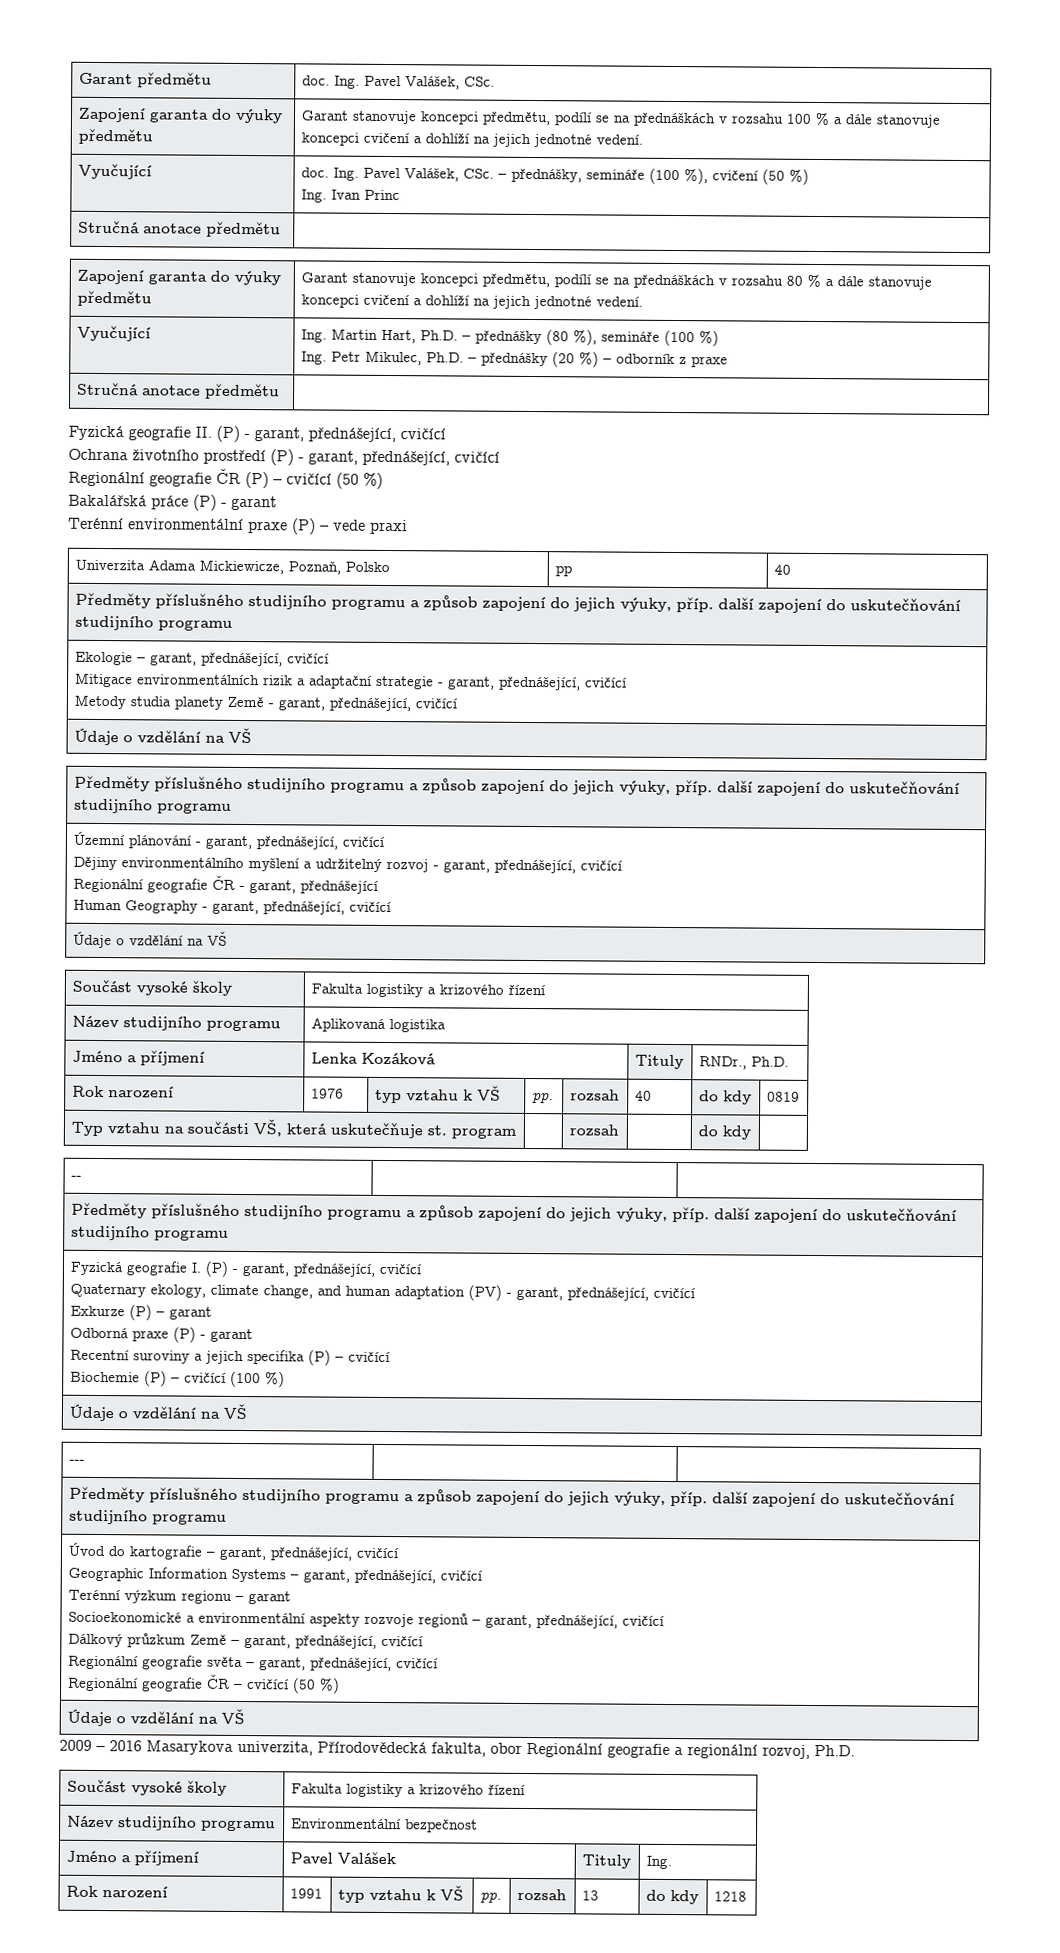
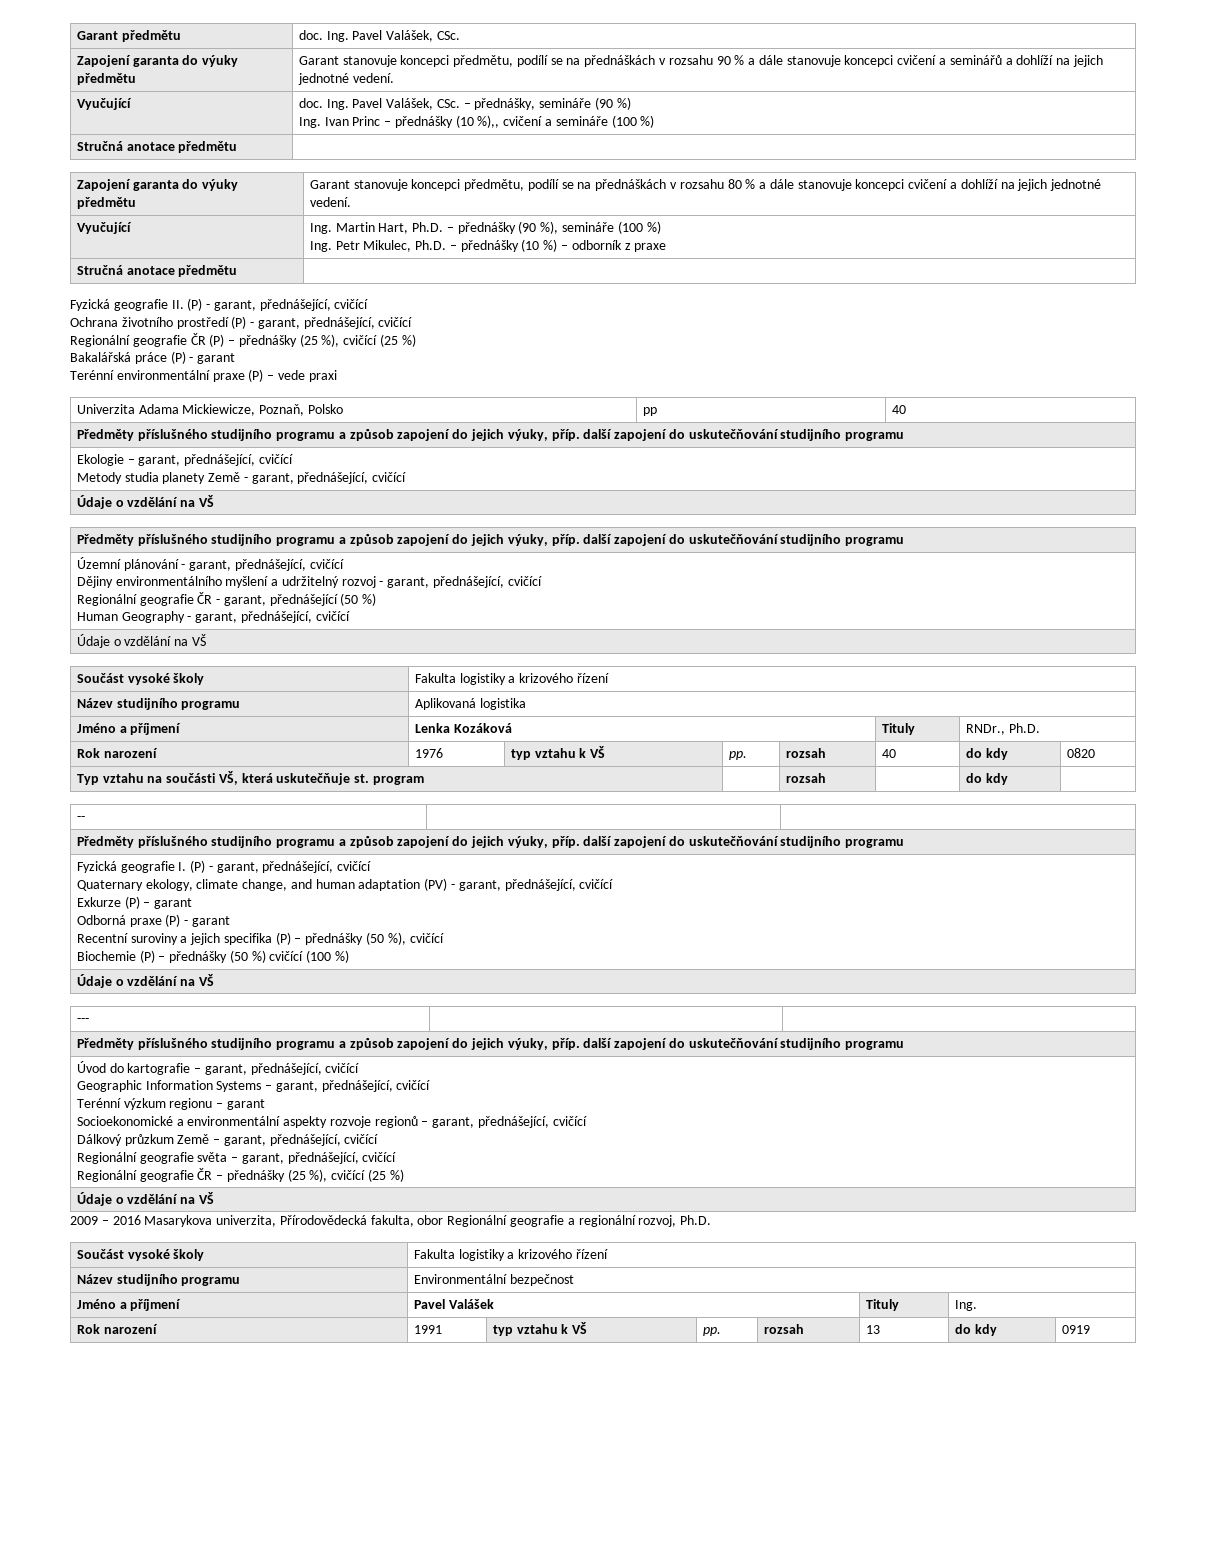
[785,111,941,128] [300,132,422,146] 100 % a dále stanovuje koncepci cvičení a -> [716,55,1013,67] 90 % a dále stanovuje koncepci cvičení a seminářů a
[648,167,785,185] (100 %), cvičení (50 -> [594,97,613,110] (90
(400, 195) none -> [384,115,655,128] – přednášky (10 %),, cvičení a semináře (100 %)
[545,329,569,346] (80 -> [518,221,537,234] (90
[551,351,575,368] (20 -> [521,239,540,252] (10
[286,472,359,489] cvičící (50 -> [238,334,399,347] přednášky (25 %), cvičící (25
[74,672,627,691] // Mitigace environmentálních rizik a adaptační strategie - garant, přednášející, cvičící -> (293, 459) none
(378, 887) none -> [340,593,377,606] (50 %)
[766,1091,800,1102] 0819 -> [1066,748,1095,758] 0820
(344, 1359) none -> [305,932,406,945] přednášky (50 %),
(180, 1380) none -> [169,950,266,963] přednášky (50 %)
[246,1677,316,1694] cvičící (50 -> [226,1169,386,1182] přednášky (25 %), cvičící (25
[713,1891,747,1902] 1218 -> [1061,1325,1090,1334] 0919

